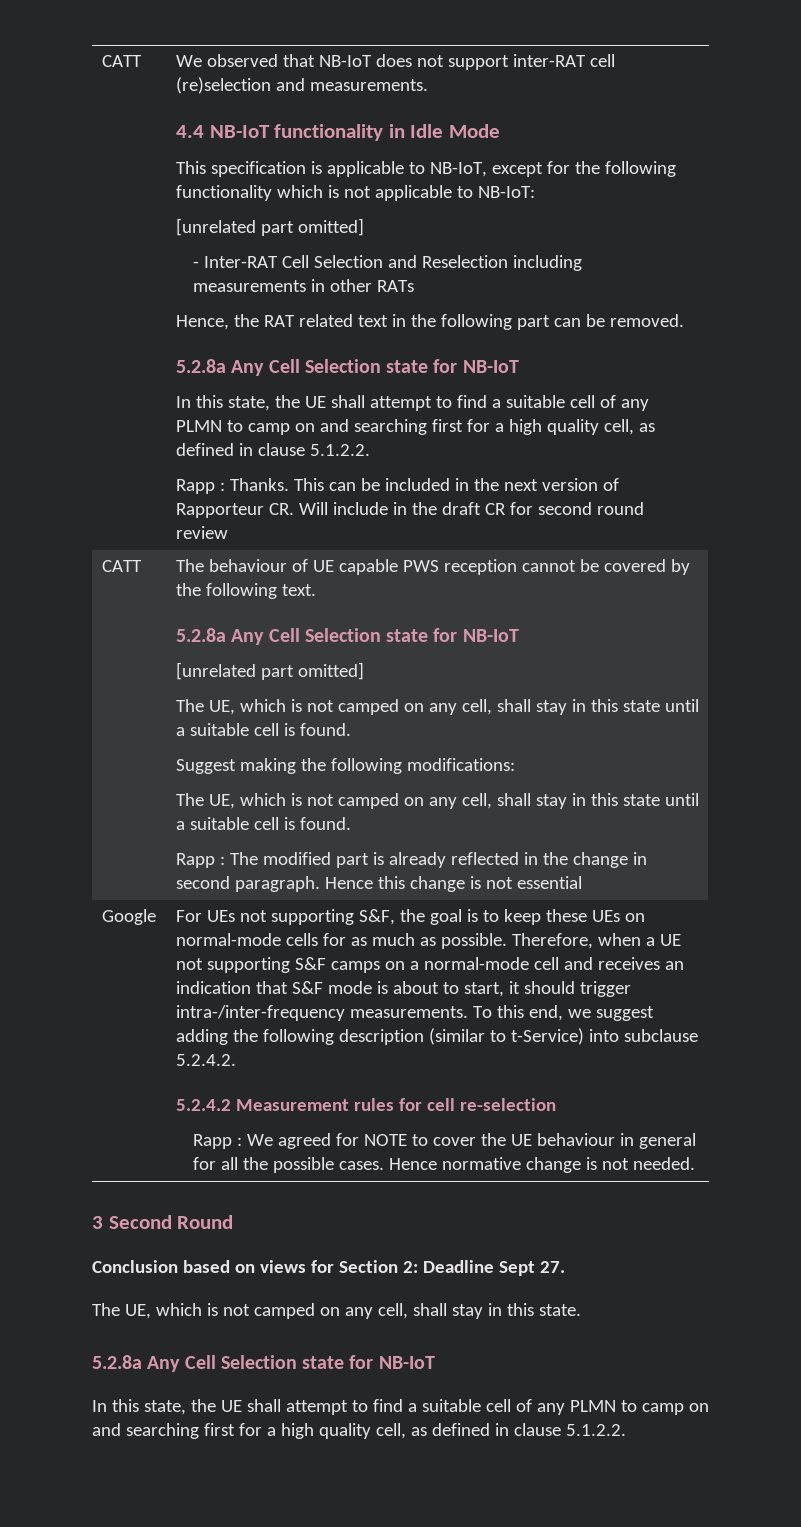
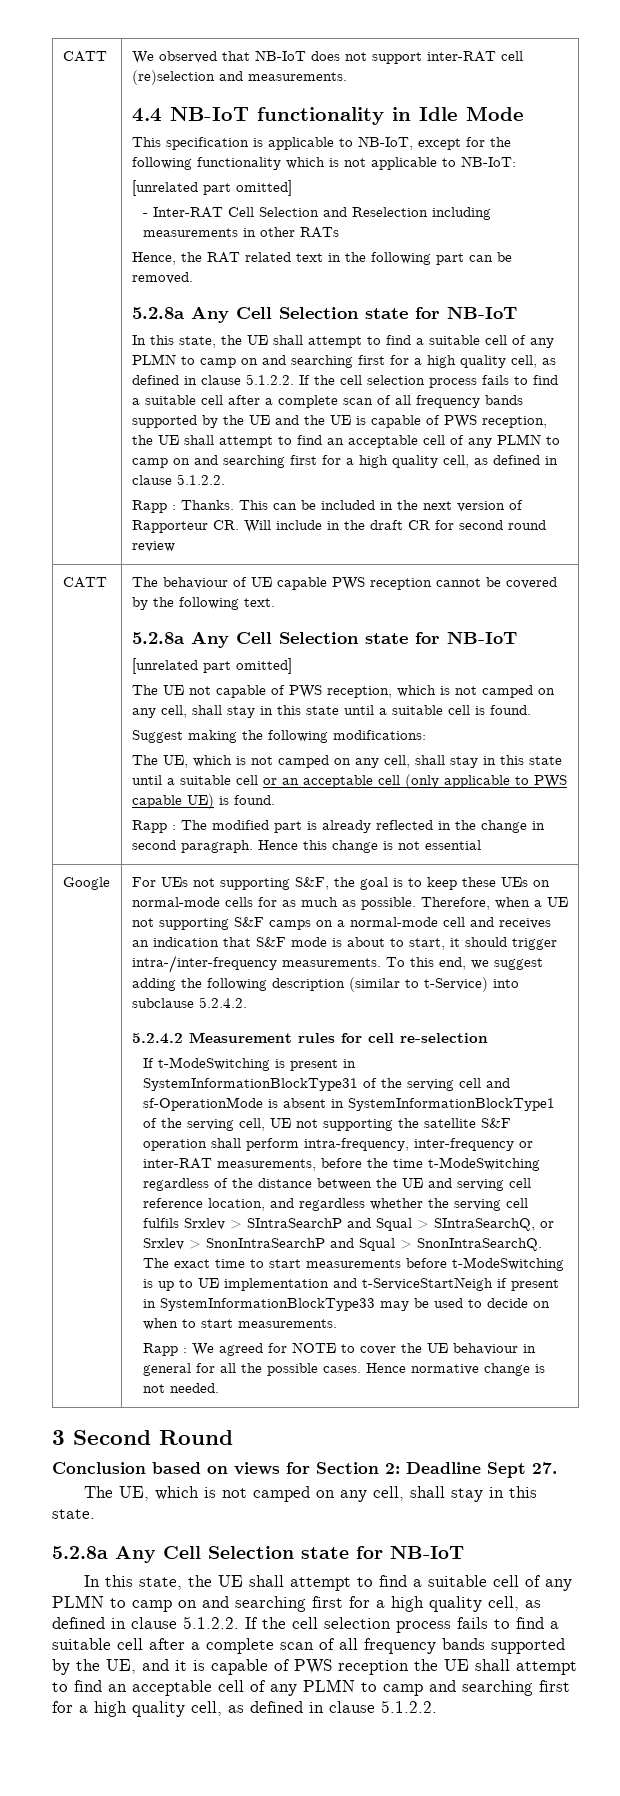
(370, 450) none -> [298,375,558,388] [131,395,523,408] [131,415,547,428] [131,434,560,448] [131,455,558,468] [131,474,225,485] If the cell selection process fails to find a suitable cell after a complete scan of all frequency bands supported by the UE and the UE is capable of PWS reception, the UE shall attempt to find an acceptable cell of any PLMN to camp on and searching first for a high quality cell, as defined in clause 5.1.2.2.
[208,700,235,715] UE, -> [162,685,392,698] UE not capable of PWS reception,
(279, 823) none -> [262,774,567,789] [131,794,214,809] or an acceptable cell (only applicable to PWS capable UE)
(556, 1104) none -> [143,1057,357,1071] [143,1078,511,1091] [143,1097,556,1111] [143,1118,512,1131] [143,1138,534,1151] [143,1157,541,1171] [143,1178,532,1191] [143,1198,529,1211] [143,1218,555,1231] [143,1238,543,1251] [143,1257,565,1271] [143,1277,560,1291] [143,1298,551,1311] [143,1318,338,1330] // If t-ModeSwitching is present in SystemInformationBlockType31 of the serving cell and sf-OperationMode is absent in SystemInformationBlockType1 of the serving cell, UE not supporting the satellite S&F operation shall perform intra-frequency, inter-frequency or inter-RAT measurements, before the time t-ModeSwitching regardless of the distance between the UE and serving cell reference location, and regardless whether the serving cell fulfils Srxlev > SIntraSearchP and Squal > SIntraSearchQ, or Srxlev > SnonIntraSearchP and Squal > SnonIntraSearchQ. The exact time to start measurements before t-ModeSwitching is up to UE implementation and t-ServiceStartNeigh if present in SystemInformationBlockType33 may be used to decide on when to start measurements.
(626, 1430) none -> [245,1617,559,1633] [52,1638,565,1654] [52,1659,577,1675] [52,1679,570,1696] [52,1700,437,1717] If the cell selection process fails to find a suitable cell after a complete scan of all frequency bands supported by the UE, and it is capable of PWS reception the UE shall attempt to find an acceptable cell of any PLMN to camp and searching first for a high quality cell, as defined in clause 5.1.2.2.

